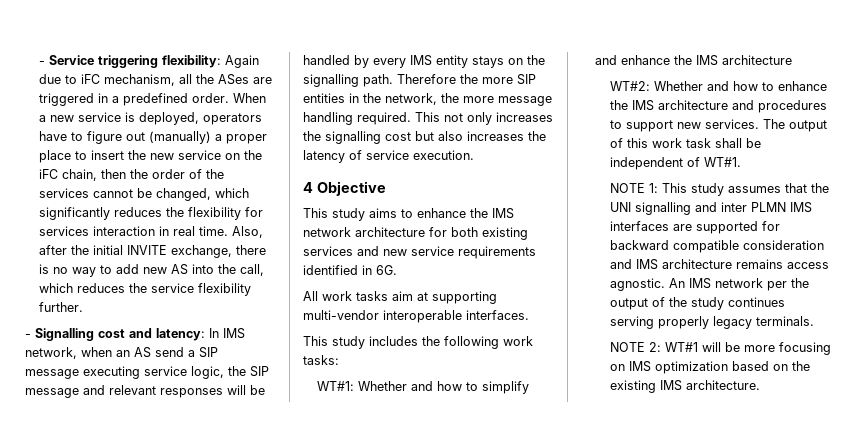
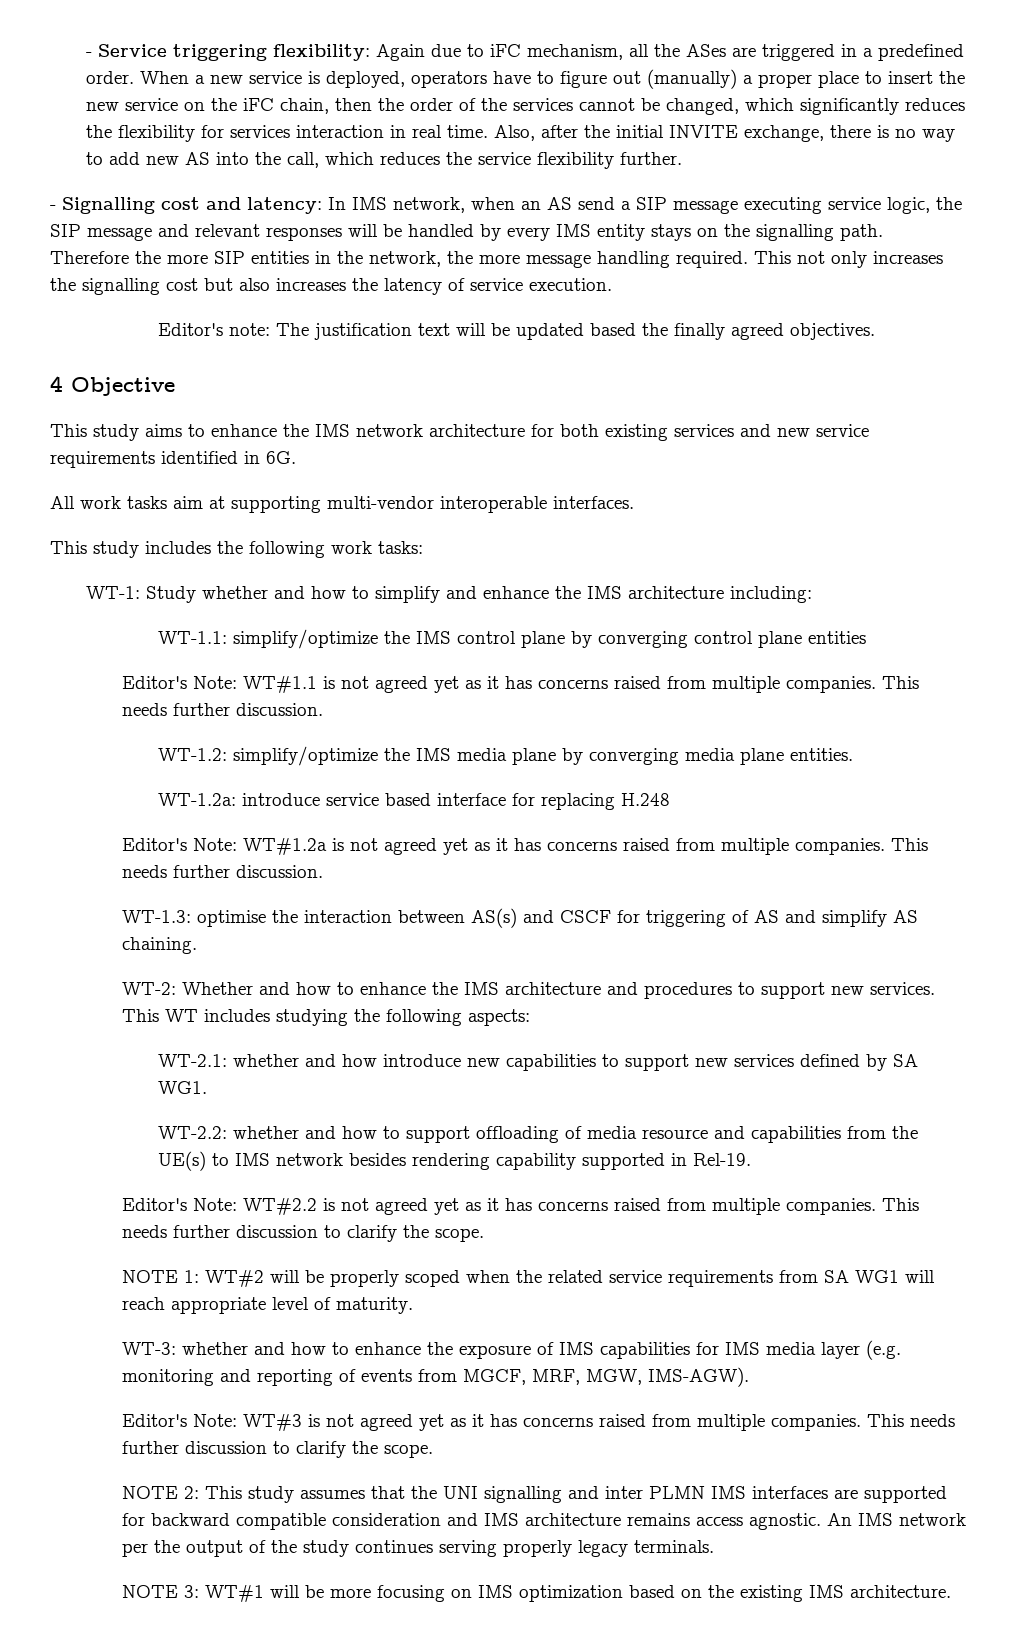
(474, 155) none -> [158,323,876,340] // Editor's note: The justification text will be updated based the finally agreed objectives.
[317,381,408,391] WT#1: Whether -> [86,586,269,603] WT-1: Study whether
[609,81,650,91] // WT#2: -> [730,586,813,603] [158,629,867,649] [122,676,920,693] [122,703,324,716] [158,746,854,766] [158,793,671,810] [122,838,929,855] [122,865,324,878] [122,908,919,928] [122,937,198,954] [122,982,177,995] including: // WT-1.1: simplify/optimize the IMS control plane by converging control plane entities // Editor's Note: WT#1.1 is not agreed yet as it has concerns raised from multiple companies. This needs further discussion. // WT-1.2: simplify/optimize the IMS media plane by converging media plane entities. // WT-1.2a: introduce service based interface for replacing H.248 // Editor's Note: WT#1.2a is not agreed yet as it has concerns raised from multiple companies. This needs further discussion. // WT-1.3: optimise the interaction between AS(s) and CSCF for triggering of AS and simplify AS chaining. // WT-2:
[762,119,827,132] [609,138,761,148] [609,157,741,170] [609,183,658,193] The output of this work task shall be independent of WT#1. // NOTE 1: -> [122,1009,531,1026] [158,1054,919,1071] [158,1081,208,1094] [158,1126,919,1143] [158,1151,752,1171] [122,1198,920,1215] [122,1225,485,1242] [122,1270,936,1287] [122,1297,414,1314] [122,1340,902,1360] [122,1367,750,1387] [122,1414,956,1431] [122,1441,434,1458] [122,1486,200,1499] This WT includes studying the following aspects: // WT-2.1: whether and how introduce new capabilities to support new services defined by SA WG1. // WT-2.2: whether and how to support offloading of media resource and capabilities from the UE(s) to IMS network besides rendering capability supported in Rel-19. // Editor's Note: WT#2.2 is not agreed yet as it has concerns raised from multiple companies. This needs further discussion to clarify the scope. // NOTE 1: WT#2 will be properly scoped when the related service requirements from SA WG1 will reach appropriate level of maturity. // WT-3: whether and how to enhance the exposure of IMS capabilities for IMS media layer (e.g. monitoring and reporting of events from MGCF, MRF, MGW, IMS-AGW). // Editor's Note: WT#3 is not agreed yet as it has concerns raised from multiple companies. This needs further discussion to clarify the scope. // NOTE 2:
[648,342,661,352] 2: -> [184,1585,200,1598] 3:

